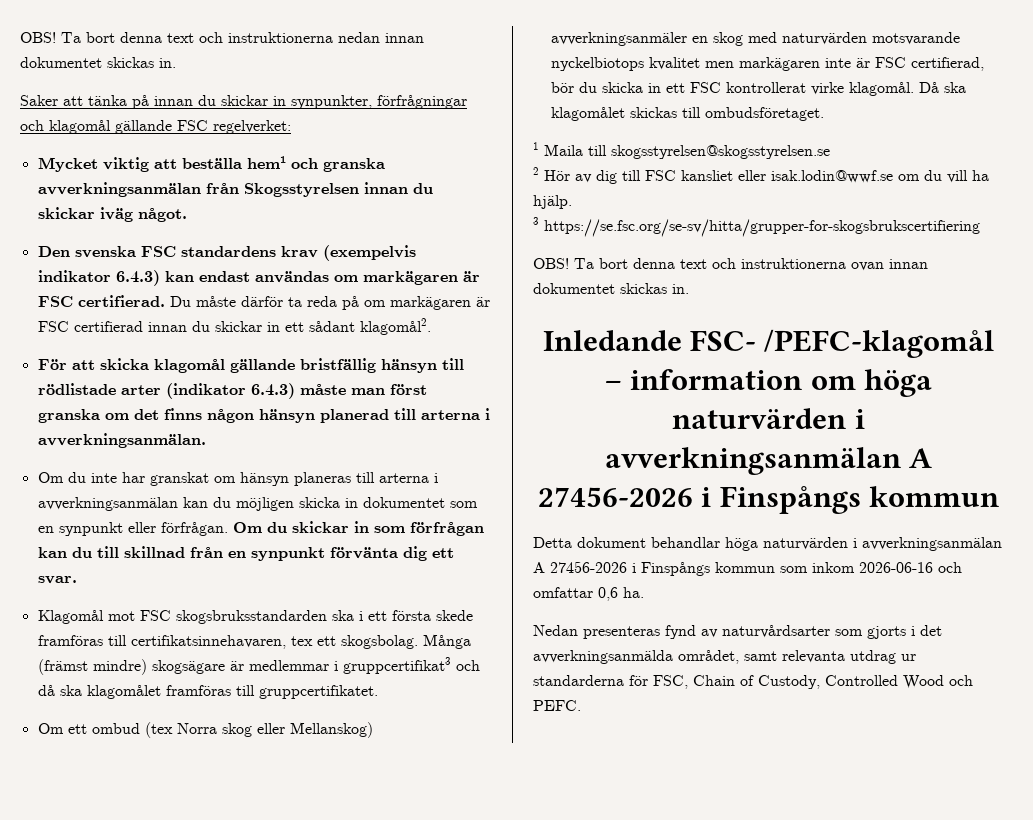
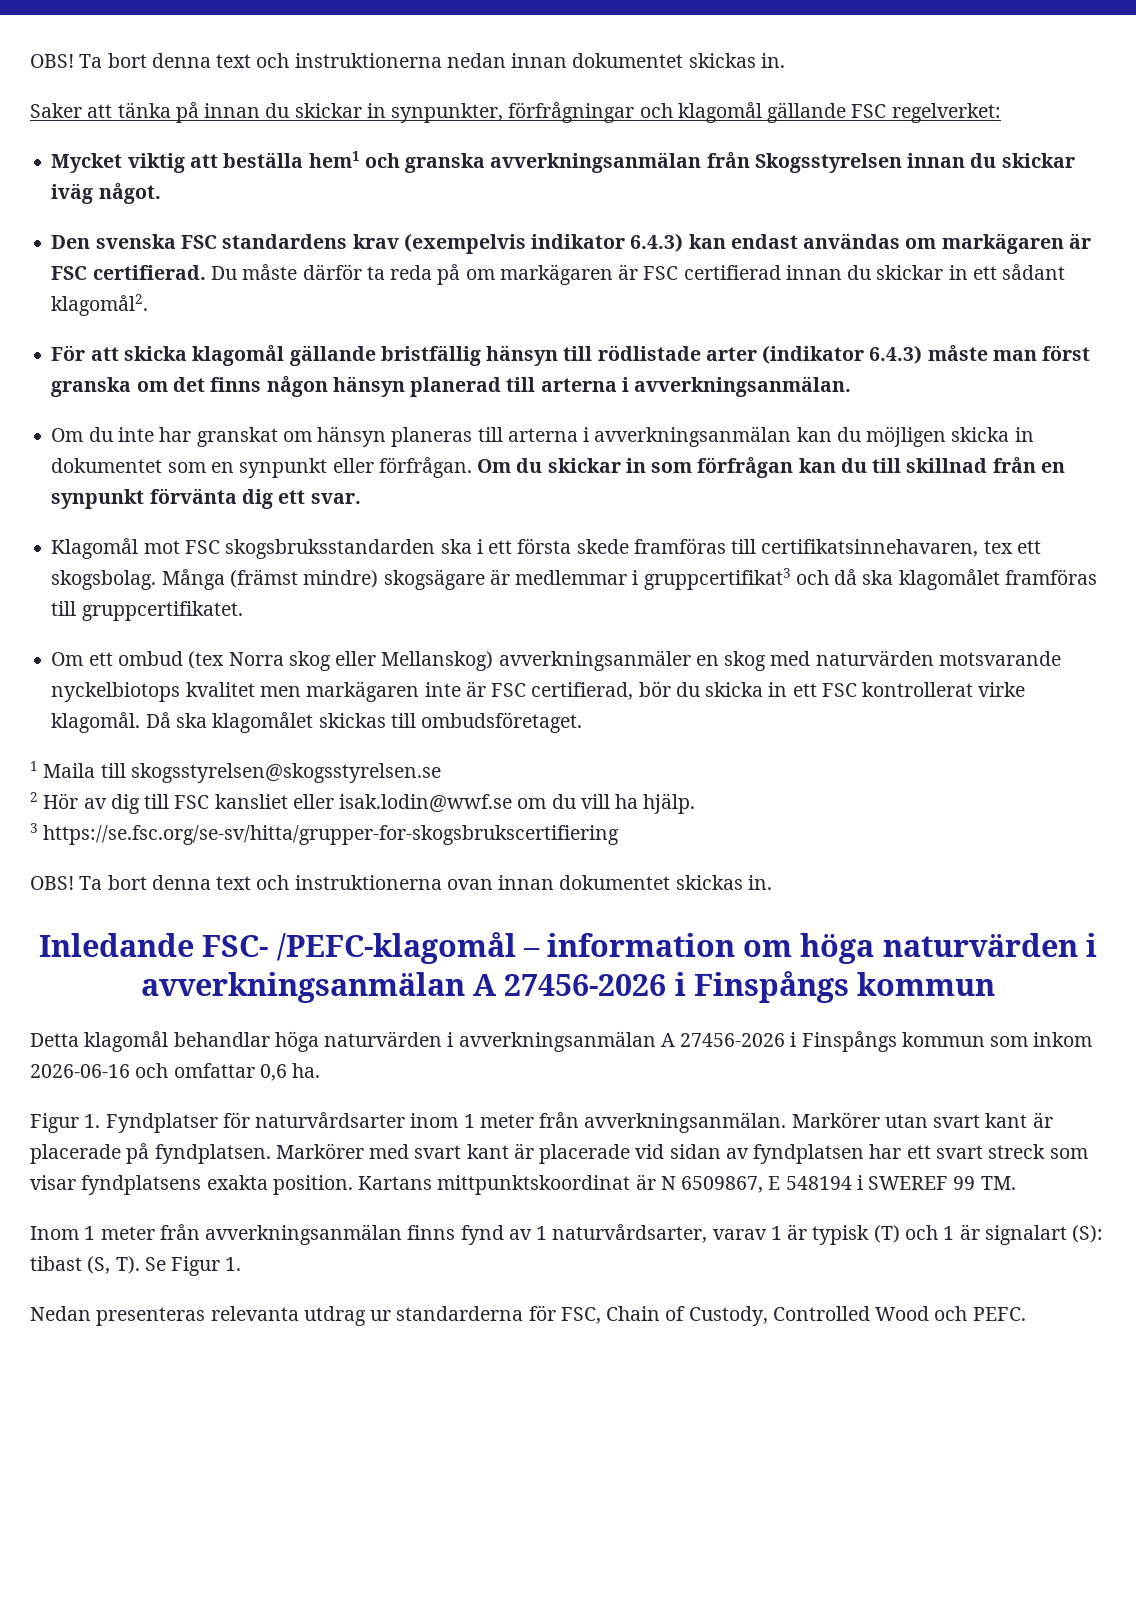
[577,537,646,548] dokument -> [84,1031,169,1052] klagomål
[533,625,942,639] [533,650,777,664] Nedan presenteras fynd av naturvårdsarter som gjorts i det avverkningsanmälda området, samt -> [30,1112,1053,1133] [30,1143,1088,1164] [30,1174,1016,1195] [30,1224,1104,1245] [30,1256,242,1276] [30,1306,206,1326] Figur 1. Fyndplatser för naturvårdsarter inom 1 meter från avverkningsanmälan. Markörer utan svart kant är placerade på fyndplatsen. Markörer med svart kant är placerade vid sidan av fyndplatsen har ett svart streck som visar fyndplatsens exakta position. Kartans mittpunktskoordinat är N 6509867, E 548194 i SWEREF 99 TM. // Inom 1 meter från avverkningsanmälan finns fynd av 1 naturvårdsarter, varav 1 är typisk (T) och 1 är signalart (S): tibast (S, T). Se Figur 1. // Nedan presenteras

